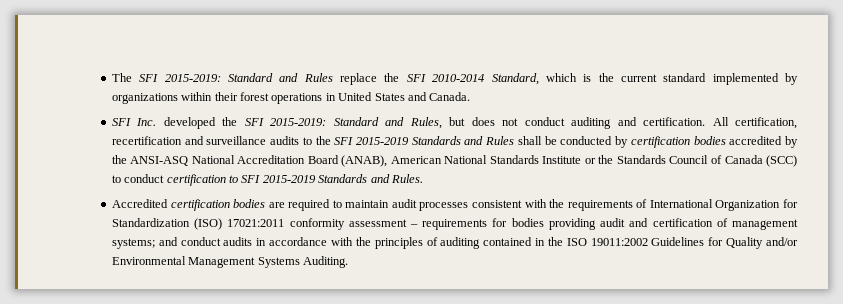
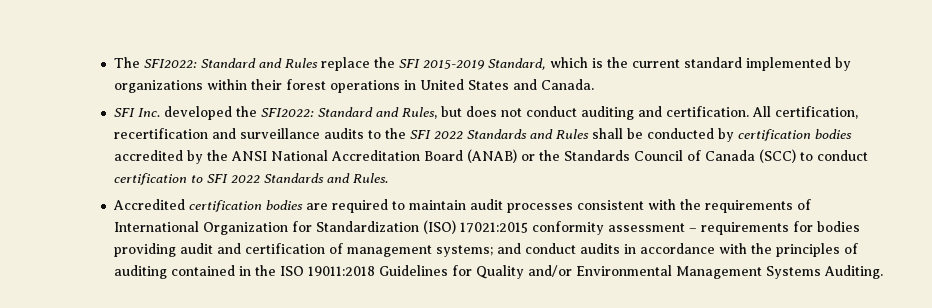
[139,74,221,82] SFI 2015-2019: -> [144,59,198,68] SFI2022:
[432,74,485,82] 2010-2014 -> [423,60,486,70] 2015-2019
[244,118,327,126] SFI 2015-2019: -> [261,108,315,117] SFI2022:
[356,137,410,145] 2015-2019 -> [434,131,464,139] 2022
[130,156,189,166] ANSI-ASQ -> [231,151,268,161] ANSI
[341,155,582,167] (ANAB), American National Standards Institute -> [467,149,518,163] (ANAB)
[262,175,316,183] 2015-2019 -> [231,175,261,183] 2022
[227,219,285,227] 17021:2011 -> [460,222,529,233] 17021:2015
[590,238,648,246] 19011:2002 -> [308,266,376,276] 19011:2018

